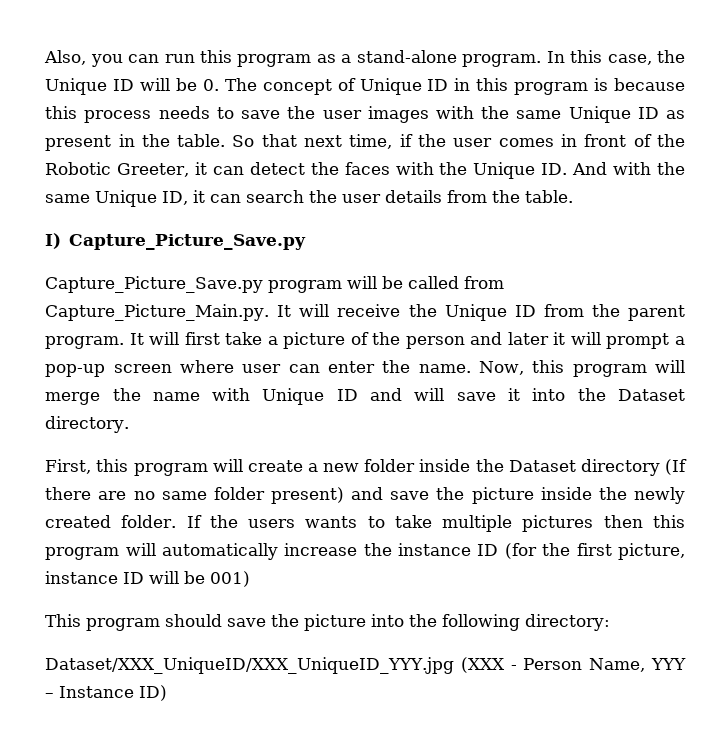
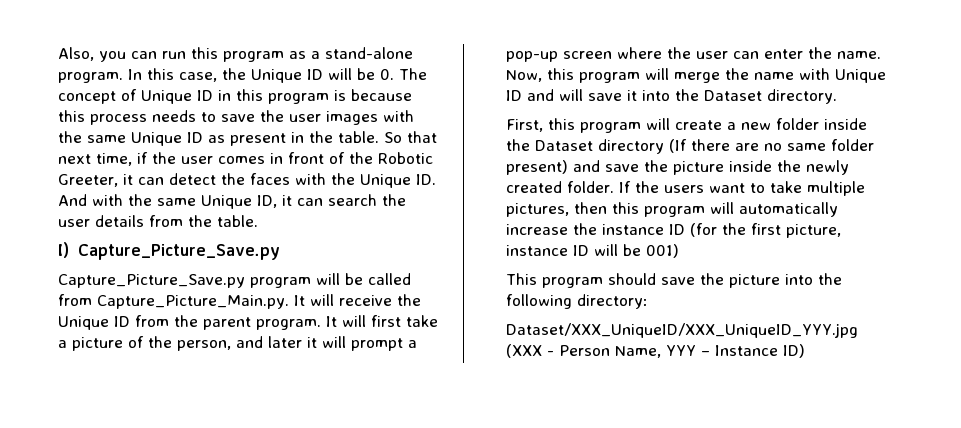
[405,336,465,349] person -> [177,340,232,351] person,
(234, 366) none -> [667,47,692,59] the
[305,516,358,528] wants -> [709,183,746,193] want
[522,515,594,532] pictures -> [506,203,570,217] pictures,

